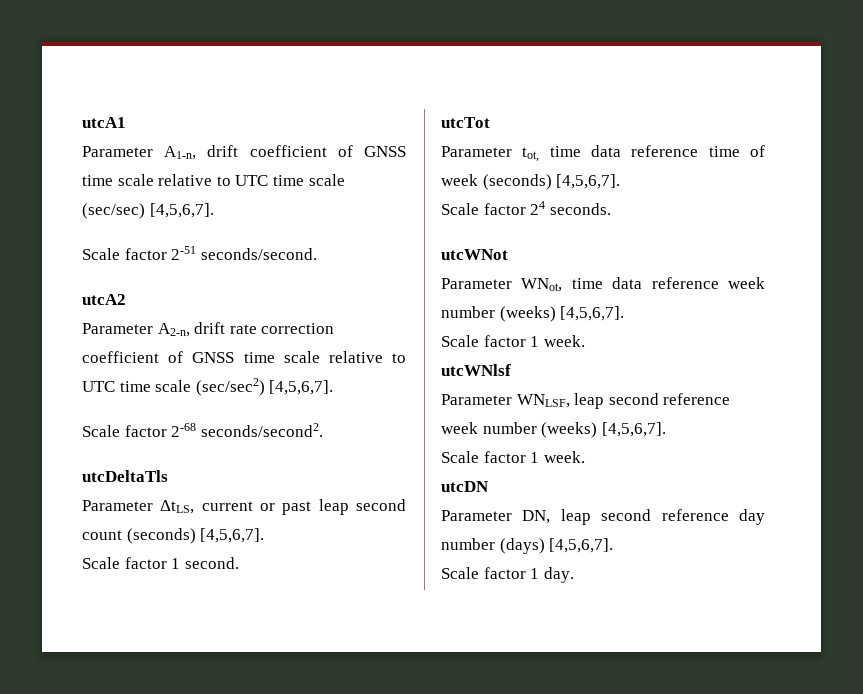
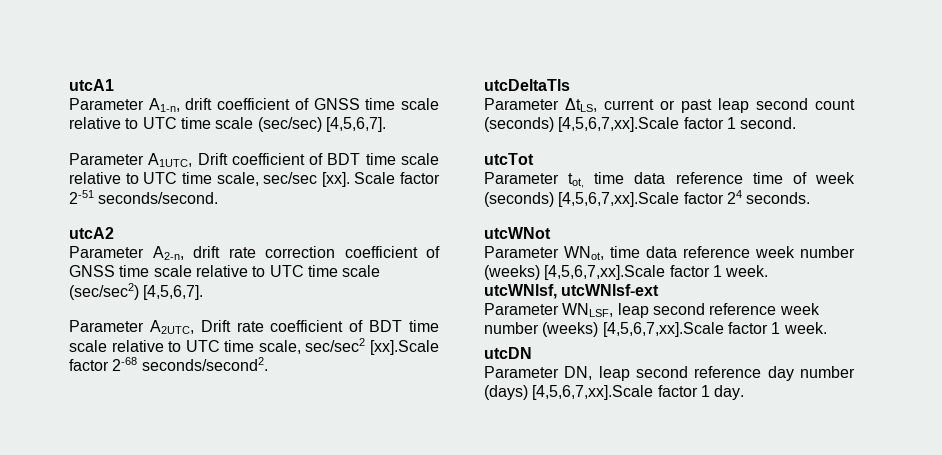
(214, 210) none -> [69,153,439,167] [69,172,350,187] Parameter A1UTC, Drift coefficient of BDT time scale relative to UTC time scale, sec/sec [xx].
[82,425,120,437] Scale -> [69,320,439,334] [69,338,439,355] Parameter A2UTC, Drift rate coefficient of BDT time scale relative to UTC time scale, sec/sec2 [xx].Scale
[200,528,265,543] [82,557,120,569] [4,5,6,7]. // Scale -> [558,117,680,132] [4,5,6,7,xx].Scale
[556,174,621,189] [441,203,479,215] [4,5,6,7]. // Scale -> [558,192,680,207] [4,5,6,7,xx].Scale
[560,306,625,321] [441,335,585,347] [441,364,511,376] [4,5,6,7]. // Scale factor 1 week. // utcWNlsf -> [544,265,769,280] [484,284,660,299] [4,5,6,7,xx].Scale factor 1 week. // utcWNlsf, utcWNlsf-ext
[601,422,666,437] [441,451,479,463] [4,5,6,7]. // Scale -> [602,322,724,337] [4,5,6,7,xx].Scale
[549,538,614,553] [441,567,479,579] [4,5,6,7]. // Scale -> [532,385,654,400] [4,5,6,7,xx].Scale

